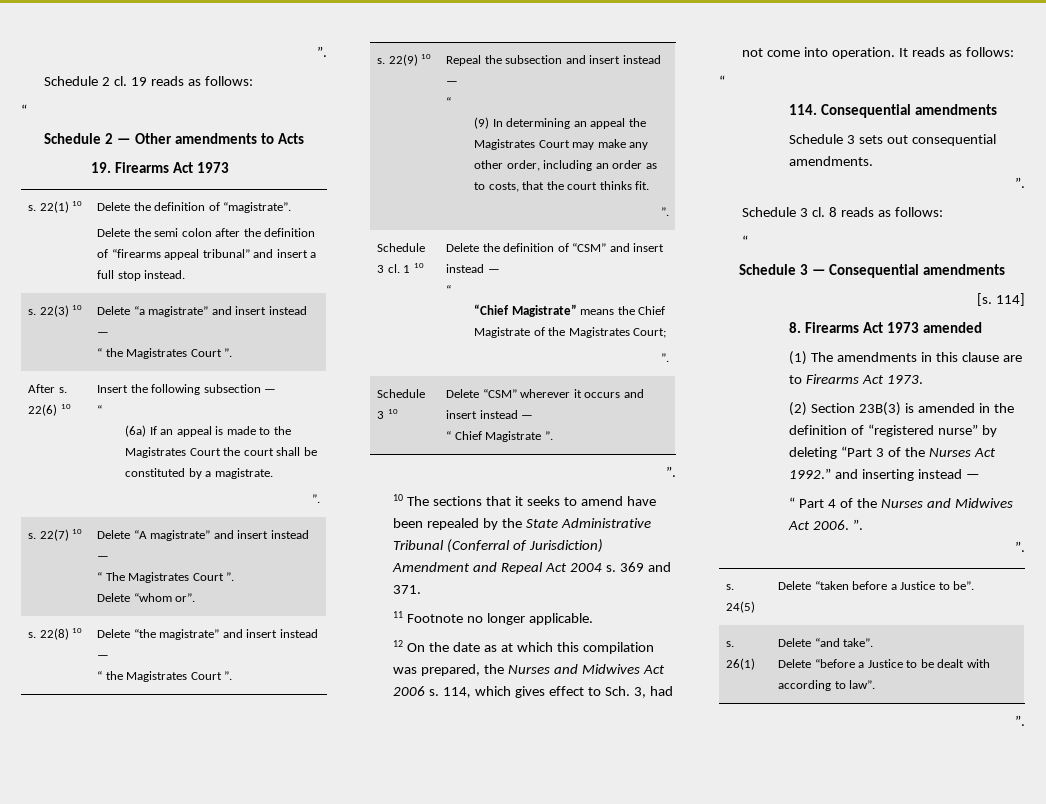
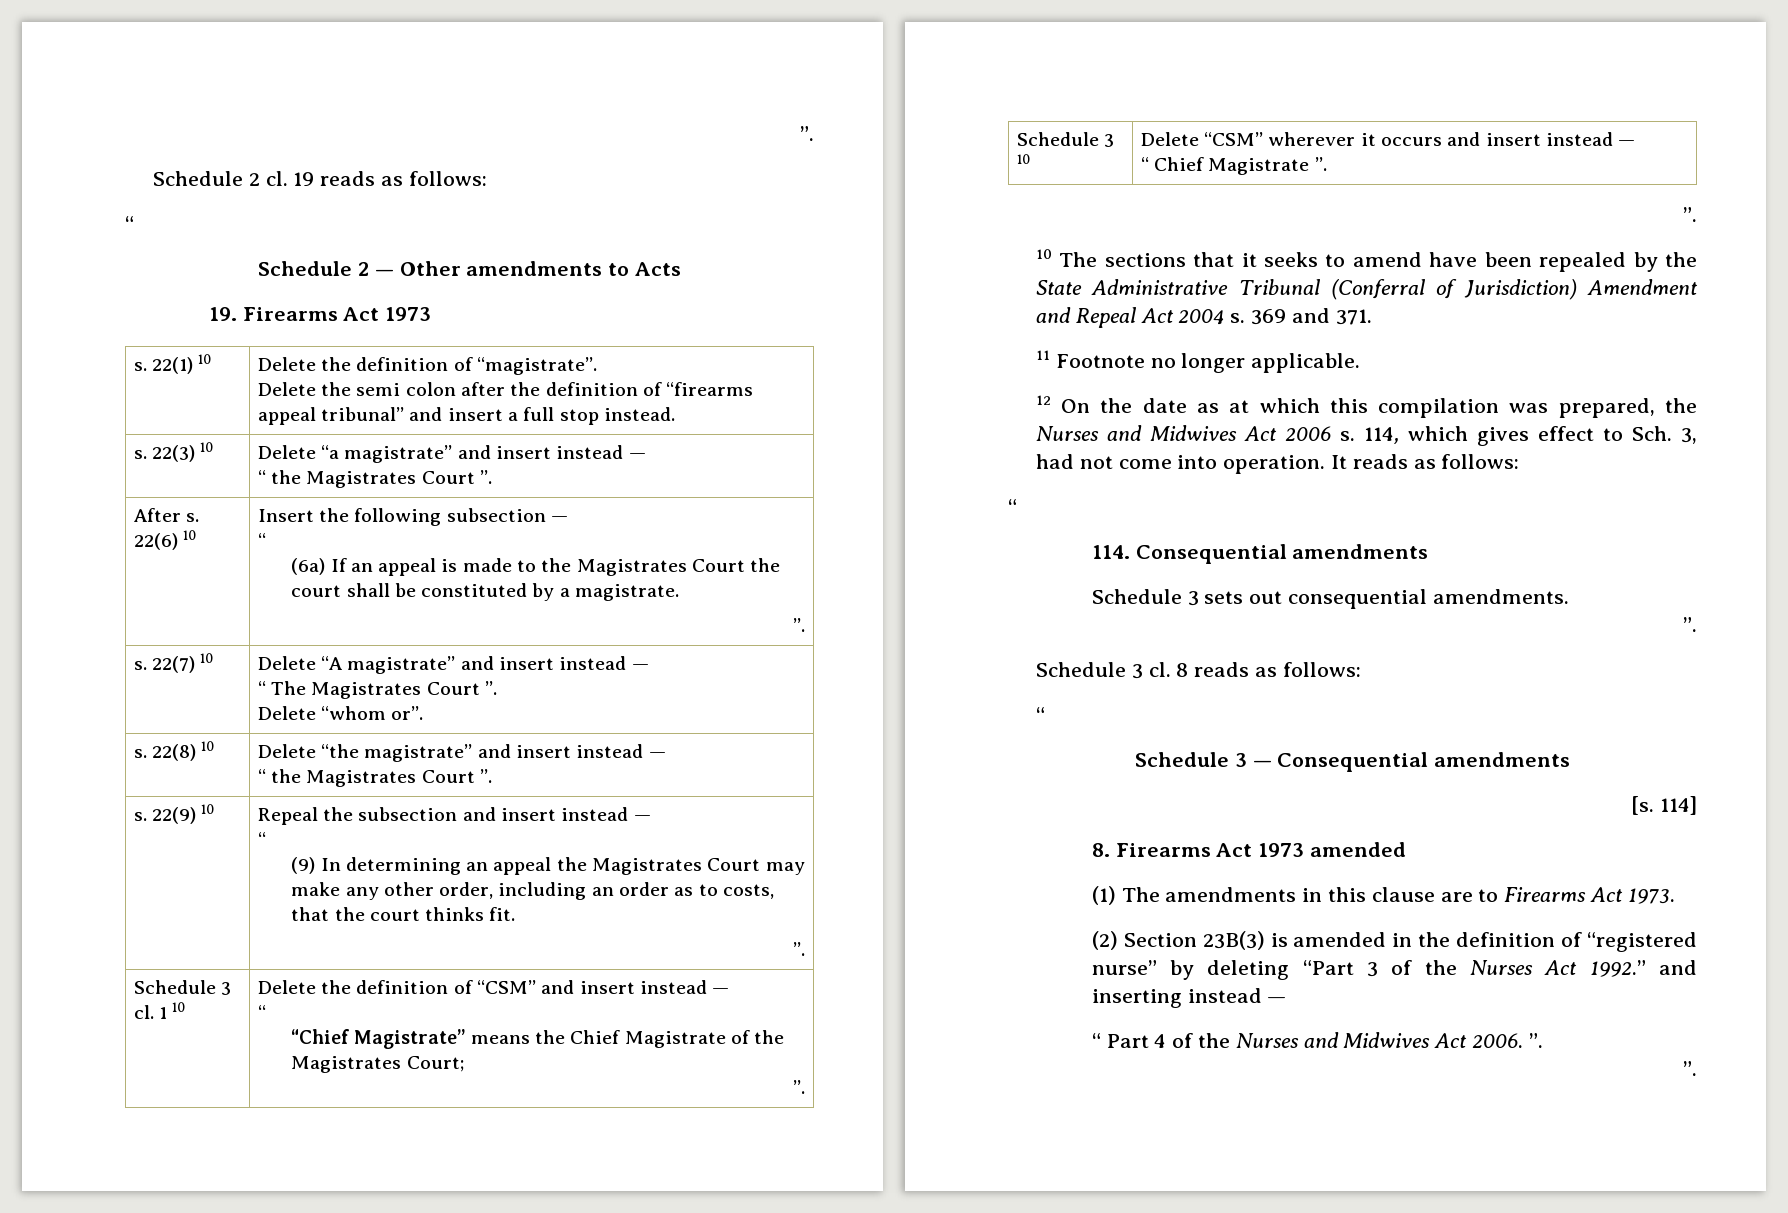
[726,584,735,590] [726,601,756,613] [778,581,975,590] [726,641,735,647] [726,658,756,670] [778,638,874,647] [778,659,990,668] [778,680,876,691] [1015,715,1025,726] // s. 24(5) | Delete “taken before a Justice to be”. // s. 26(1) | Delete “and take”. // Delete “before a Justice to be dealt with according to law”. // ”. -> (1698, 1068) none

